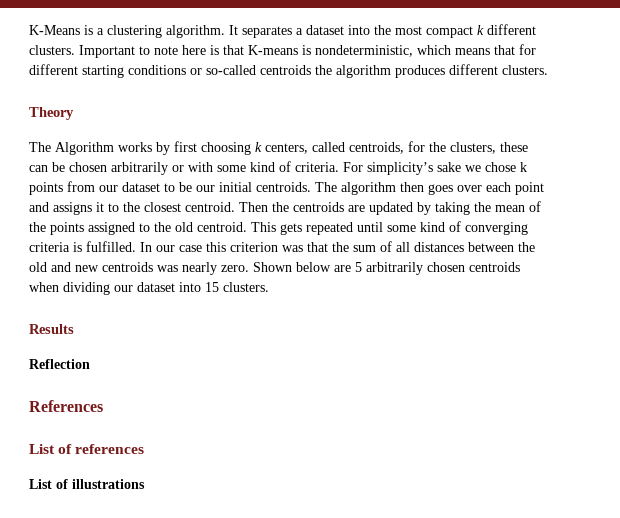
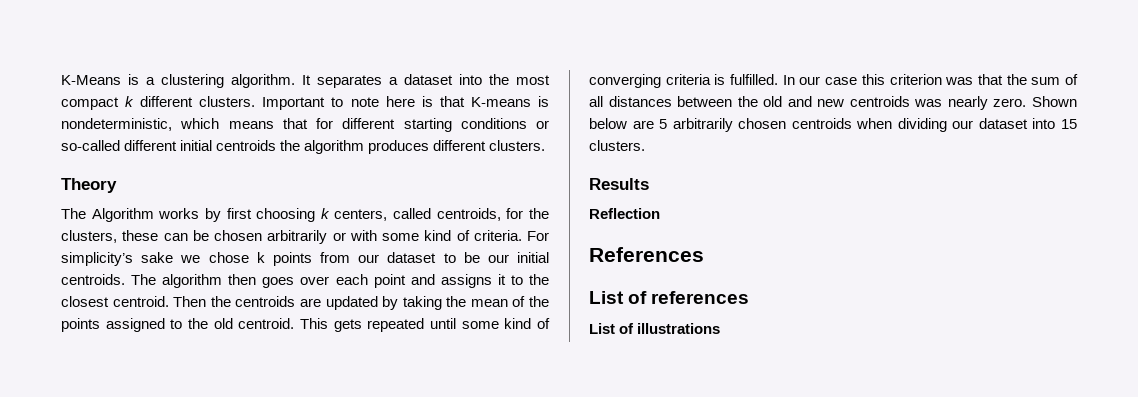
(256, 70) none -> [124,140,213,151] different initial

